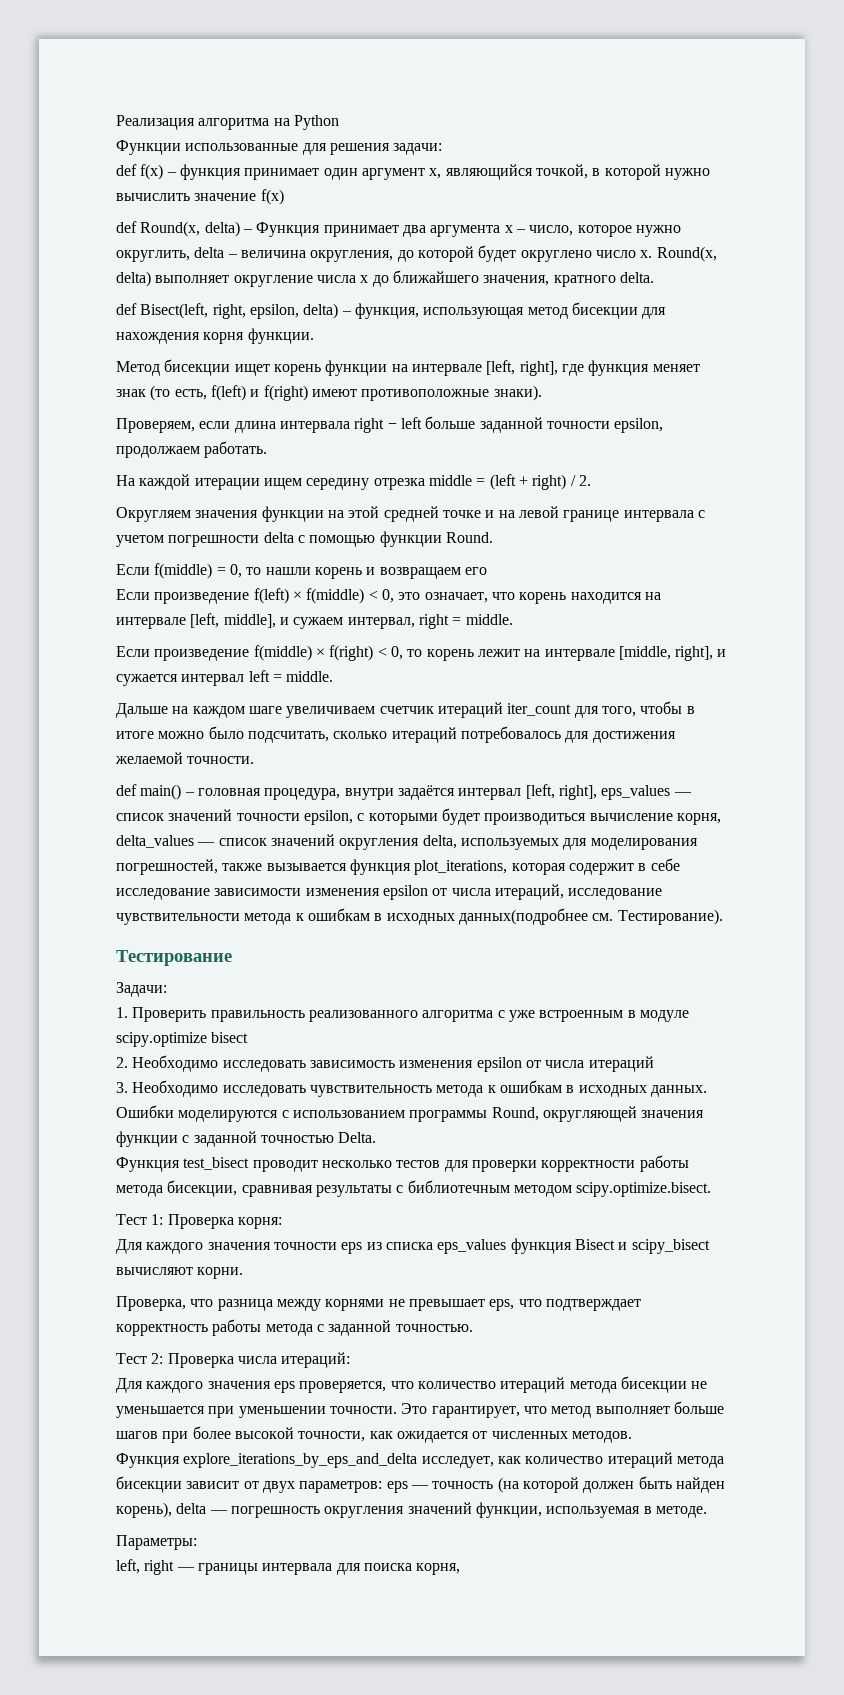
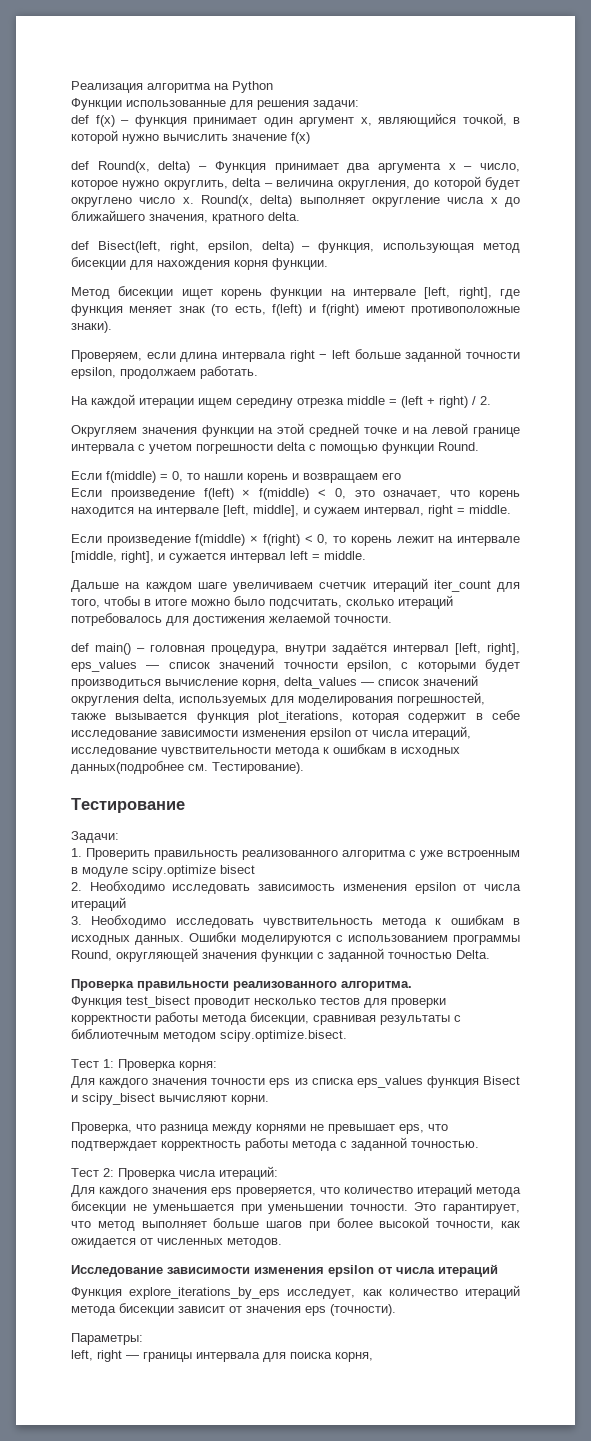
(377, 1137) none -> [71,979,412,991] // Проверка правильности реализованного алгоритма.
[116,1453,418,1468] // Функция explore_iterations_by_eps_and_delta -> [71,1264,498,1277] [71,1287,281,1299] // Исследование зависимости изменения epsilon от числа итераций // Функция explore_iterations_by_eps
[262,1476,725,1493] [116,1502,707,1518] двух параметров: eps — точность (на которой должен быть найден корень), delta — погрешность округления значений функции, используемая в методе. -> [246,1304,396,1316] значения eps (точности).

